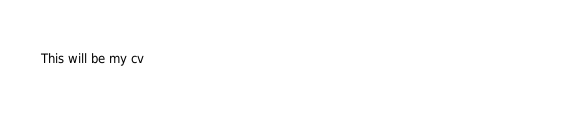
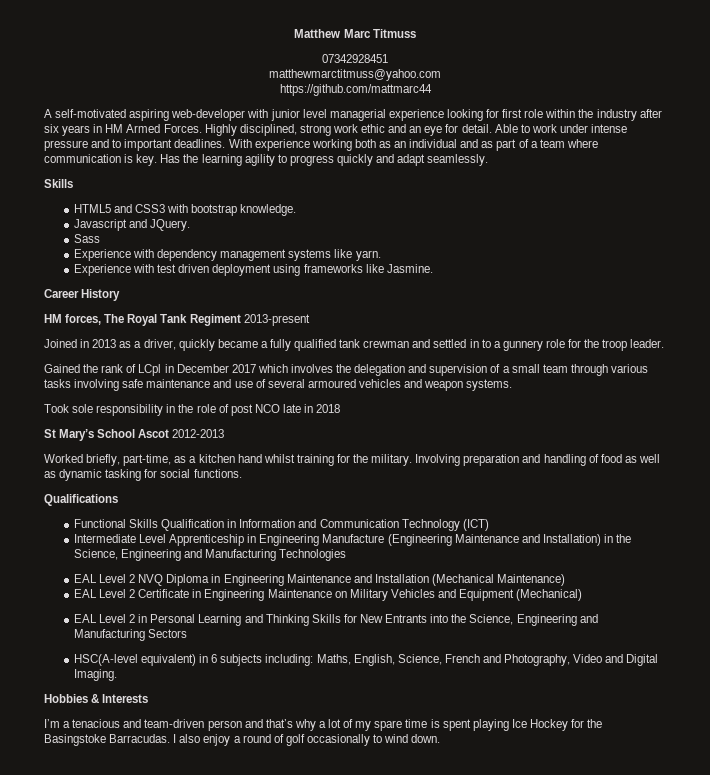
[40,53,144,66] This will be my cv -> [294,29,416,38] [322,54,388,63] [269,69,441,81] [279,84,432,96] [44,109,662,121] [44,124,628,136] [44,139,598,151] [44,154,489,166] [44,179,73,188] [73,204,297,216] [73,219,191,231] [73,234,100,243] [73,249,381,261] [73,264,433,276] [44,289,121,301] [44,314,310,326] [44,339,665,351] [44,364,648,376] [44,379,513,391] [44,404,341,416] [44,429,225,441] [44,454,660,466] [44,469,242,481] [44,494,118,506] [73,519,489,531] [73,534,632,546] [73,549,347,561] [73,574,566,586] [73,589,583,601] [73,614,598,626] [73,629,188,641] [73,654,659,666] [73,669,117,681] [44,694,149,703] [44,719,603,731] [44,734,441,746] Matthew Marc Titmuss // 07342928451 // matthewmarctitmuss@yahoo.com // https://github.com/mattmarc44 // A self-motivated aspiring web-developer with junior level managerial experience looking for first role within the industry after six years in HM Armed Forces. Highly disciplined, strong work ethic and an eye for detail. Able to work under intense pressure and to important deadlines. With experience working both as an individual and as part of a team where communication is key. Has the learning agility to progress quickly and adapt seamlessly. // Skills // HTML5 and CSS3 with bootstrap knowledge. // Javascript and JQuery. // Sass // Experience with dependency management systems like yarn. // Experience with test driven deployment using frameworks like Jasmine. // Career History // HM forces, The Royal Tank Regiment 2013-present // Joined in 2013 as a driver, quickly became a fully qualified tank crewman and settled in to a gunnery role for the troop leader. // Gained the rank of LCpl in December 2017 which involves the delegation and supervision of a small team through various tasks involving safe maintenance and use of several armoured vehicles and weapon systems. // Took sole responsibility in the role of post NCO late in 2018 // St Mary’s School Ascot 2012-2013 // Worked briefly, part-time, as a kitchen hand whilst training for the military. Involving preparation and handling of food as well as dynamic tasking for social functions. // Qualifications // Functional Skills Qualification in Information and Communication Technology (ICT) // Intermediate Level Apprenticeship in Engineering Manufacture (Engineering Maintenance and Installation) in the Science, Engineering and Manufacturing Technologies // EAL Level 2 NVQ Diploma in Engineering Maintenance and Installation (Mechanical Maintenance) // EAL Level 2 Certificate in Engineering Maintenance on Military Vehicles and Equipment (Mechanical) // EAL Level 2 in Personal Learning and Thinking Skills for New Entrants into the Science, Engineering and Manufacturing Sectors // HSC(A-level equivalent) in 6 subjects including: Maths, English, Science, French and Photography, Video and Digital Imaging. // Hobbies & Interests // I’m a tenacious and team-driven person and that’s why a lot of my spare time is spent playing Ice Hockey for the Basingstoke Barracudas. I also enjoy a round of golf occasionally to wind down.

